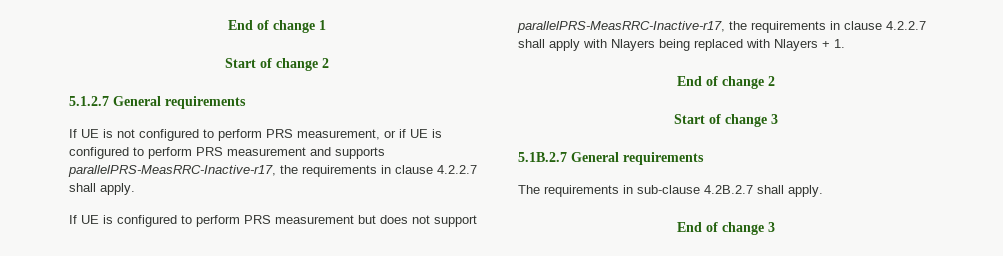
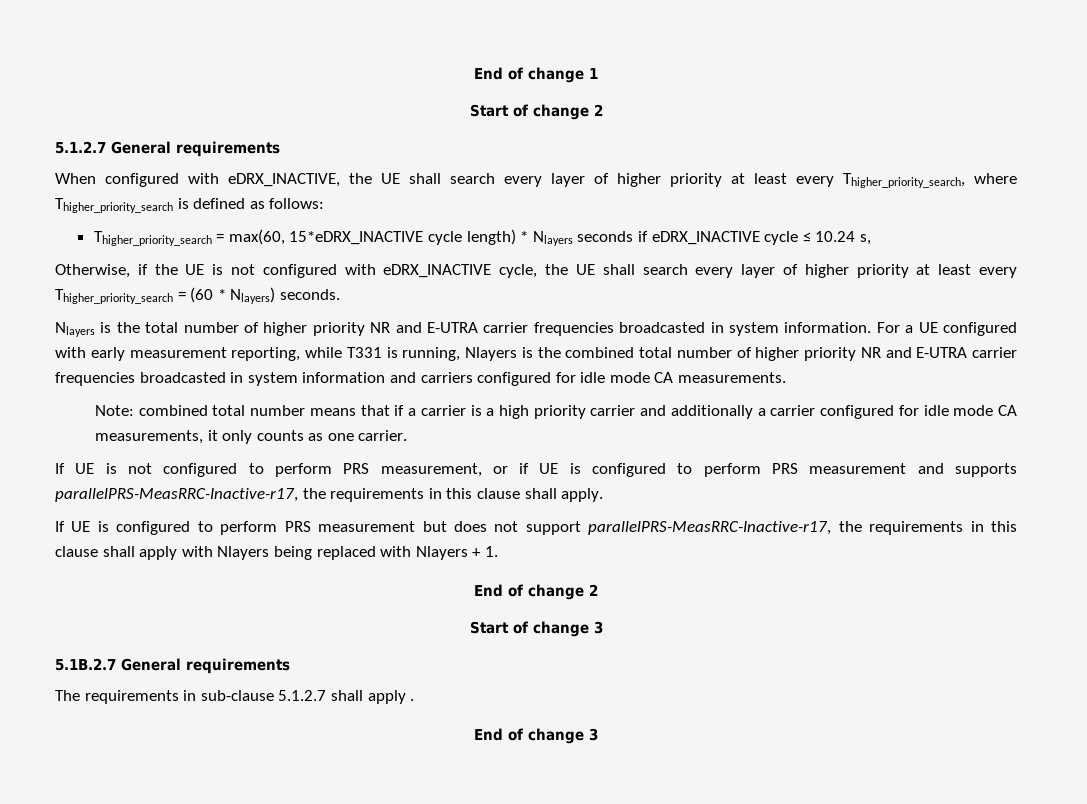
(246, 102) none -> [55,173,1017,188] [55,198,325,213] [93,229,871,246] [55,264,1018,278] [55,287,340,304] [55,322,1017,337] [55,347,1017,361] [55,372,787,386] [94,405,1018,419] [94,430,408,444] // When configured with eDRX_INACTIVE, the UE shall search every layer of higher priority at least every Thigher_priority_search, where Thigher_priority_search is defined as follows: // Thigher_priority_search = max(60, 15*eDRX_INACTIVE cycle length) * Nlayers seconds if eDRX_INACTIVE cycle ≤ 10.24 s, // Otherwise, if the UE is not configured with eDRX_INACTIVE cycle, the UE shall search every layer of higher priority at least every Thigher_priority_search = (60 * Nlayers) seconds. // Nlayers is the total number of higher priority NR and E-UTRA carrier frequencies broadcasted in system information. For a UE configured with early measurement reporting, while T331 is running, Nlayers is the combined total number of higher priority NR and E-UTRA carrier frequencies broadcasted in system information and carriers configured for idle mode CA measurements. // Note: combined total number means that if a carrier is a high priority carrier and additionally a carrier configured for idle mode CA measurements, it only counts as one carrier.
[395,165,477,174] clause 4.2.2.7 -> [446,488,520,499] this clause
[844,21,926,30] clause 4.2.2.7 -> [991,521,1017,532] [55,546,98,557] this clause
[704,185,823,197] 4.2B.2.7 shall apply. -> [278,690,415,704] 5.1.2.7 shall apply .

